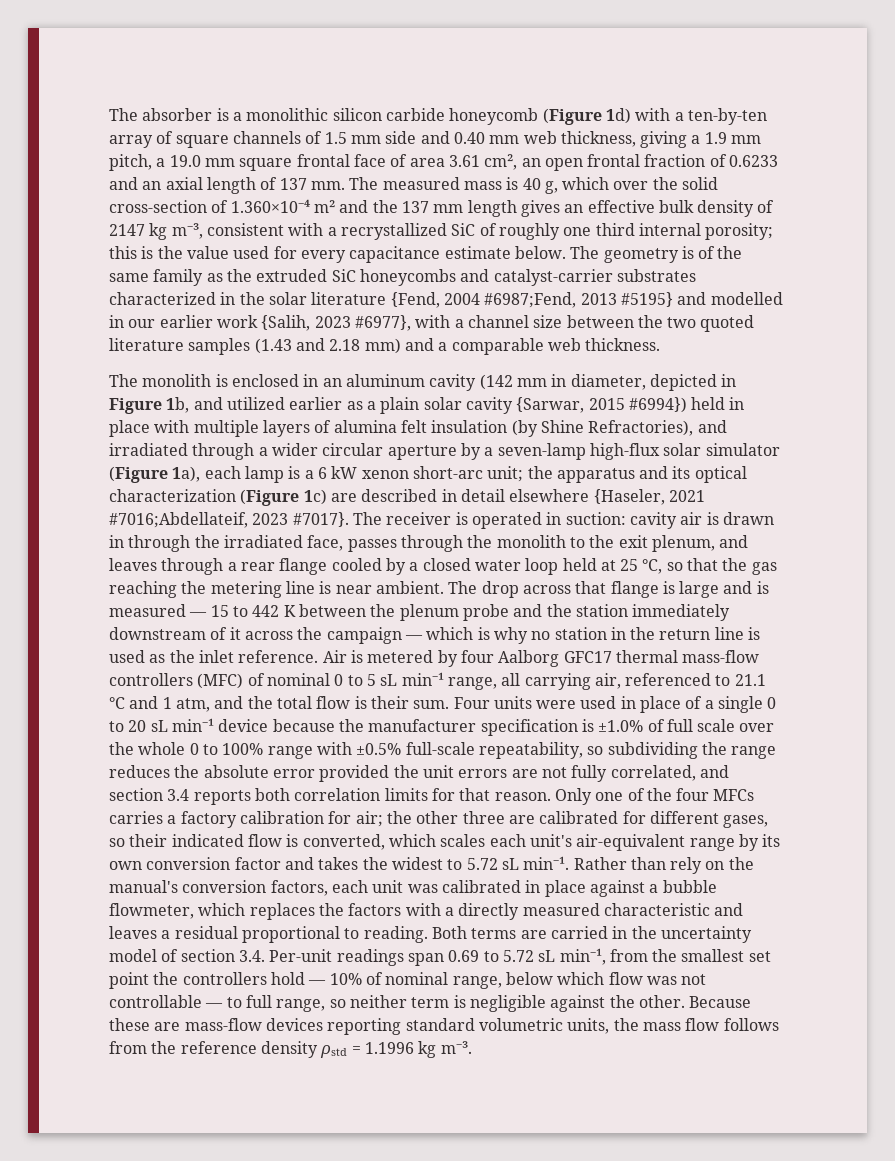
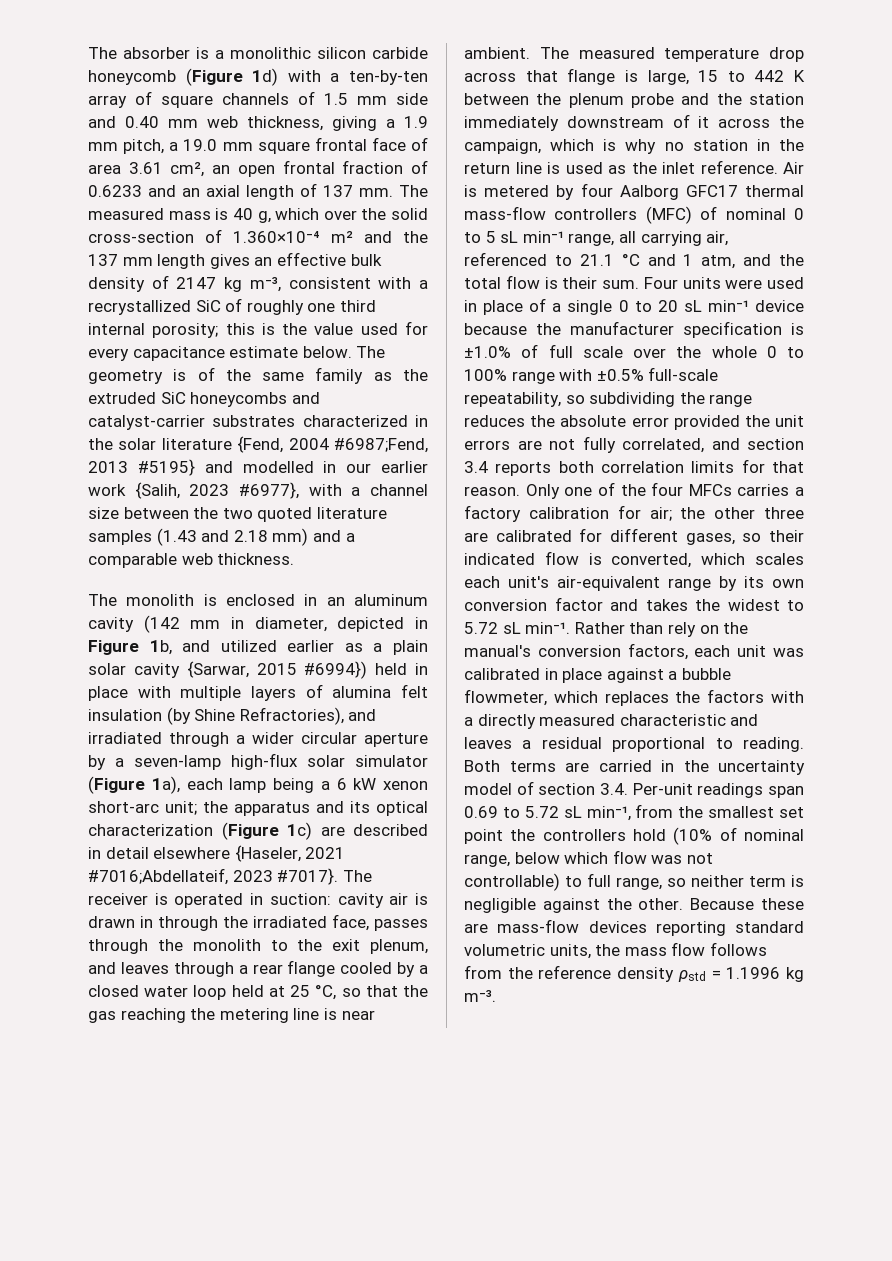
[288,466,301,479] is -> [273,778,314,793] being
(478, 587) none -> [578,47,760,62] measured temperature
[679,581,769,598] [109,604,208,617] large and is measured — -> [647,70,689,85] large,
[326,627,423,644] campaign — -> [464,139,541,154] campaign,
[308,973,362,985] — 10% -> [673,827,713,845] (10%
[109,995,224,1008] controllable — -> [464,873,560,891] controllable)

